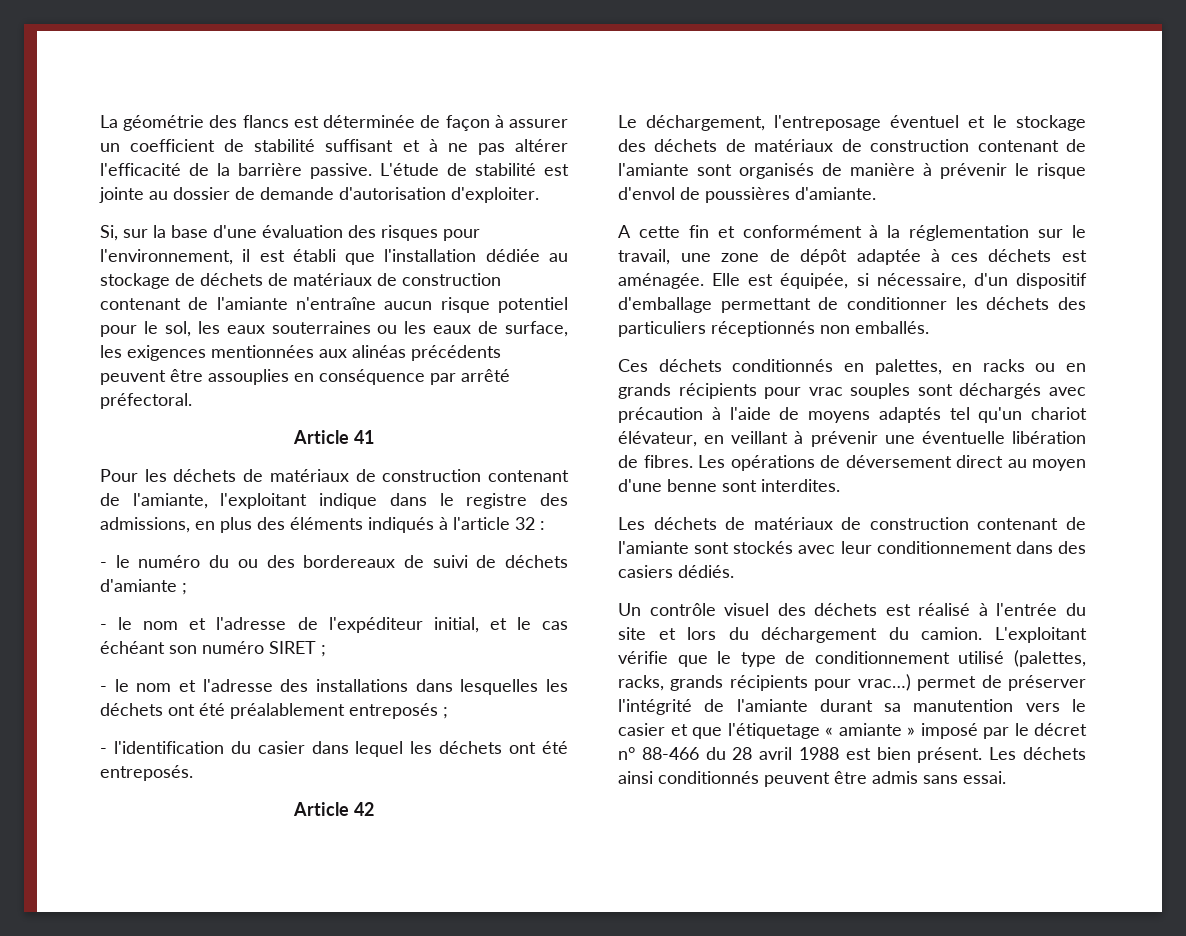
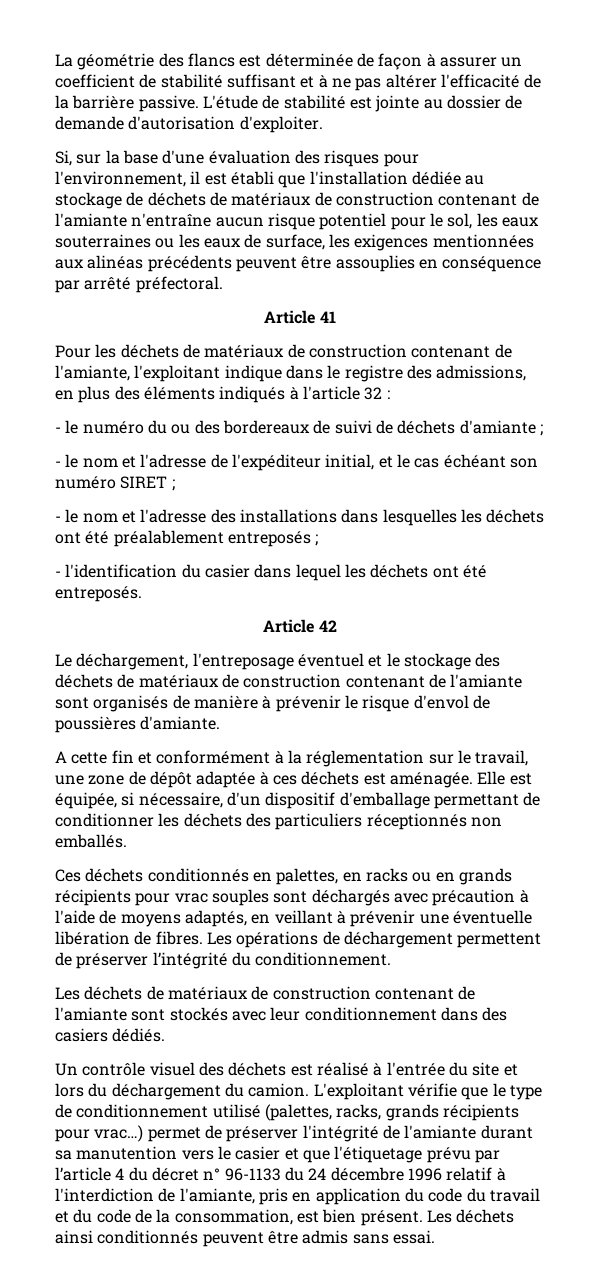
[878,407,1087,423] [618,431,697,447] adaptés tel qu'un chariot élévateur, -> [184,910,247,927] adaptés,
[845,455,1086,471] [618,479,840,492] déversement direct au moyen d'une benne sont interdites. -> [343,931,542,948] [55,952,392,969] déchargement permettent de préserver l’intégrité du conditionnement.
[825,723,1087,739] [618,747,839,760] « amiante » imposé par le décret n° 88-466 du 28 avril 1988 -> [426,1147,500,1163] [55,1167,506,1181] [55,1188,540,1205] [55,1209,293,1225] prévu par l’article 4 du décret n° 96-1133 du 24 décembre 1996 relatif à l'interdiction de l'amiante, pris en application du code du travail et du code de la consommation,

